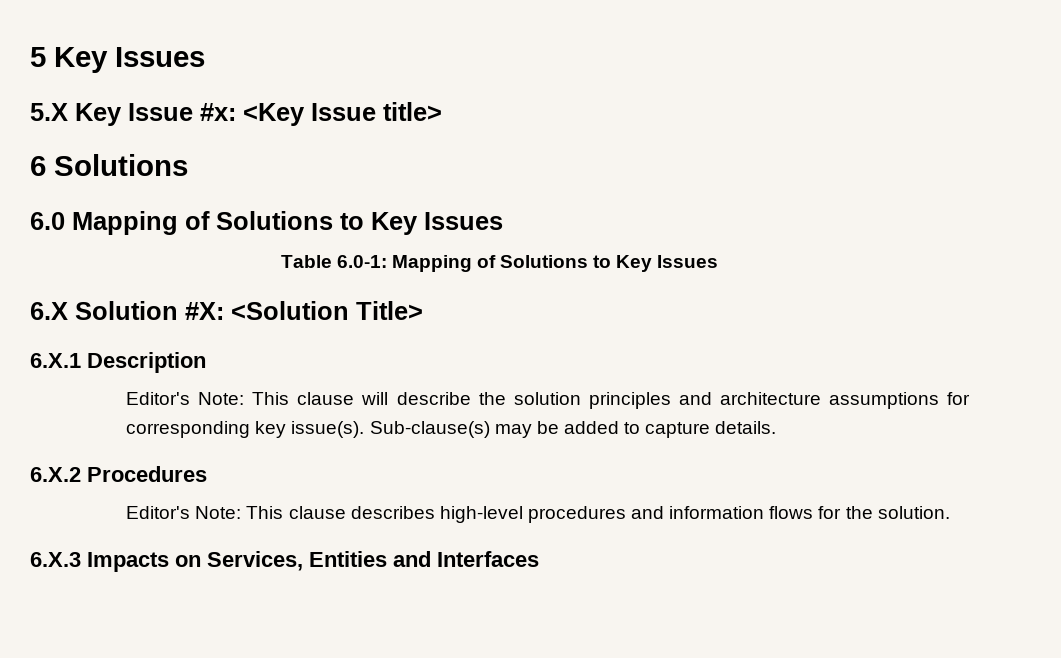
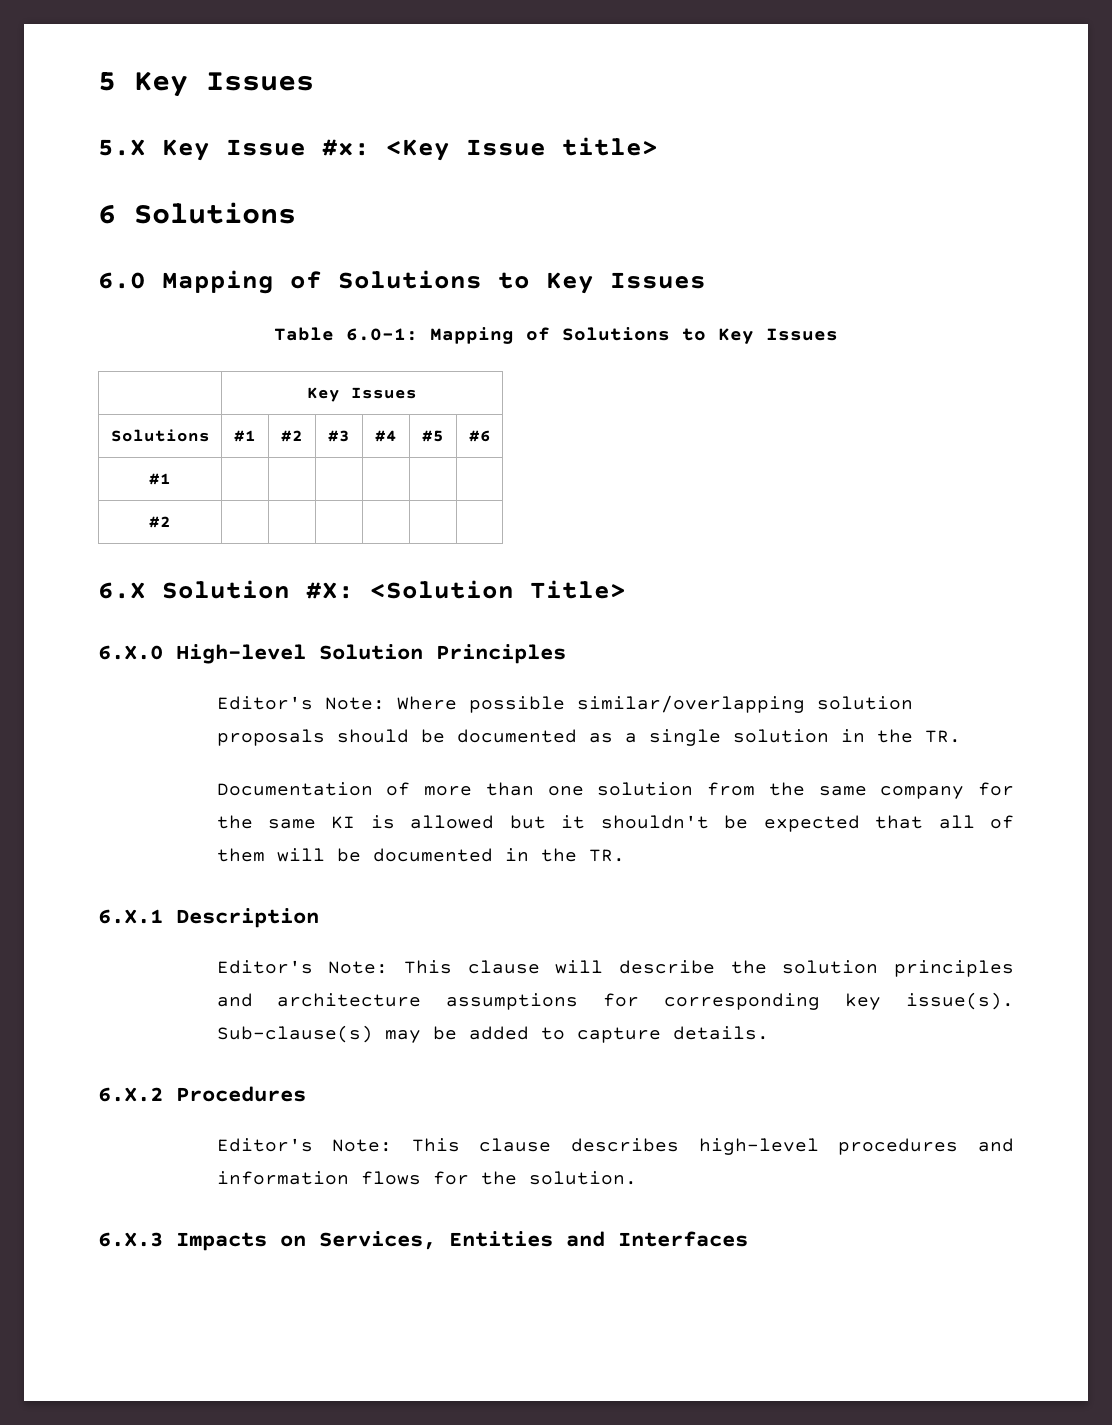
(719, 261) none -> [307,387,417,402] [110,429,210,442] [234,430,256,442] [281,430,303,442] [328,430,350,442] [375,430,397,442] [422,430,444,442] [468,430,491,442] [149,473,171,485] [149,516,171,528] // | Key Issues // Solutions | #1 | #2 | #3 | #4 | #5 | #6 // #1 | | | | | | // #2 | | | | | |
(423, 310) none -> [98,644,566,664] [216,695,913,713] [216,729,961,746] [216,782,1014,799] [216,815,1014,832] [216,848,625,862] // 6.X.0 High-level Solution Principles // Editor's Note: Where possible similar/overlapping solution proposals should be documented as a single solution in the TR. // Documentation of more than one solution from the same company for the same KI is allowed but it shouldn't be expected that all of them will be documented in the TR.

